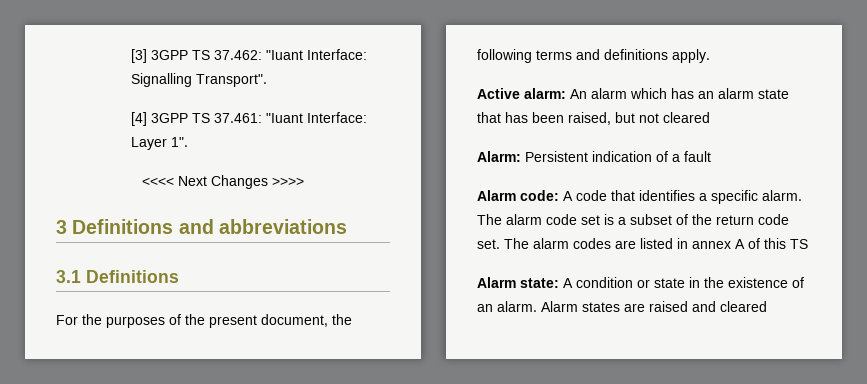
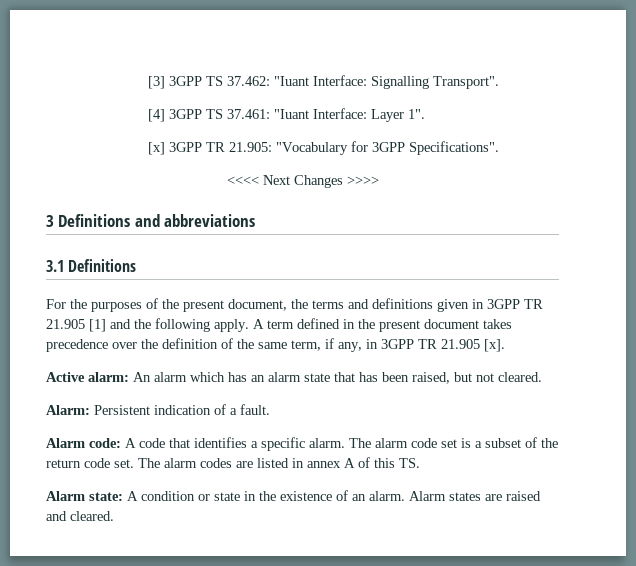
(188, 142) none -> [148,141,500,155] // [x] 3GPP TR 21.905: "Vocabulary for 3GPP Specifications".
[477,49,532,63] following -> (308, 304) none
[672,49,710,63] apply. -> [437,299,543,312] [46,318,512,332] [46,338,505,352] given in 3GPP TR 21.905 [1] and the following apply. A term defined in the present document takes precedence over the definition of the same term, if any, in 3GPP TR 21.905 [x].
[663,112,710,123] cleared -> [498,372,542,382] cleared.
[684,151,711,162] fault -> [240,404,270,415] fault.
[790,239,808,249] TS -> [399,458,420,468] TS.
[720,301,767,312] cleared -> [70,511,114,521] cleared.

